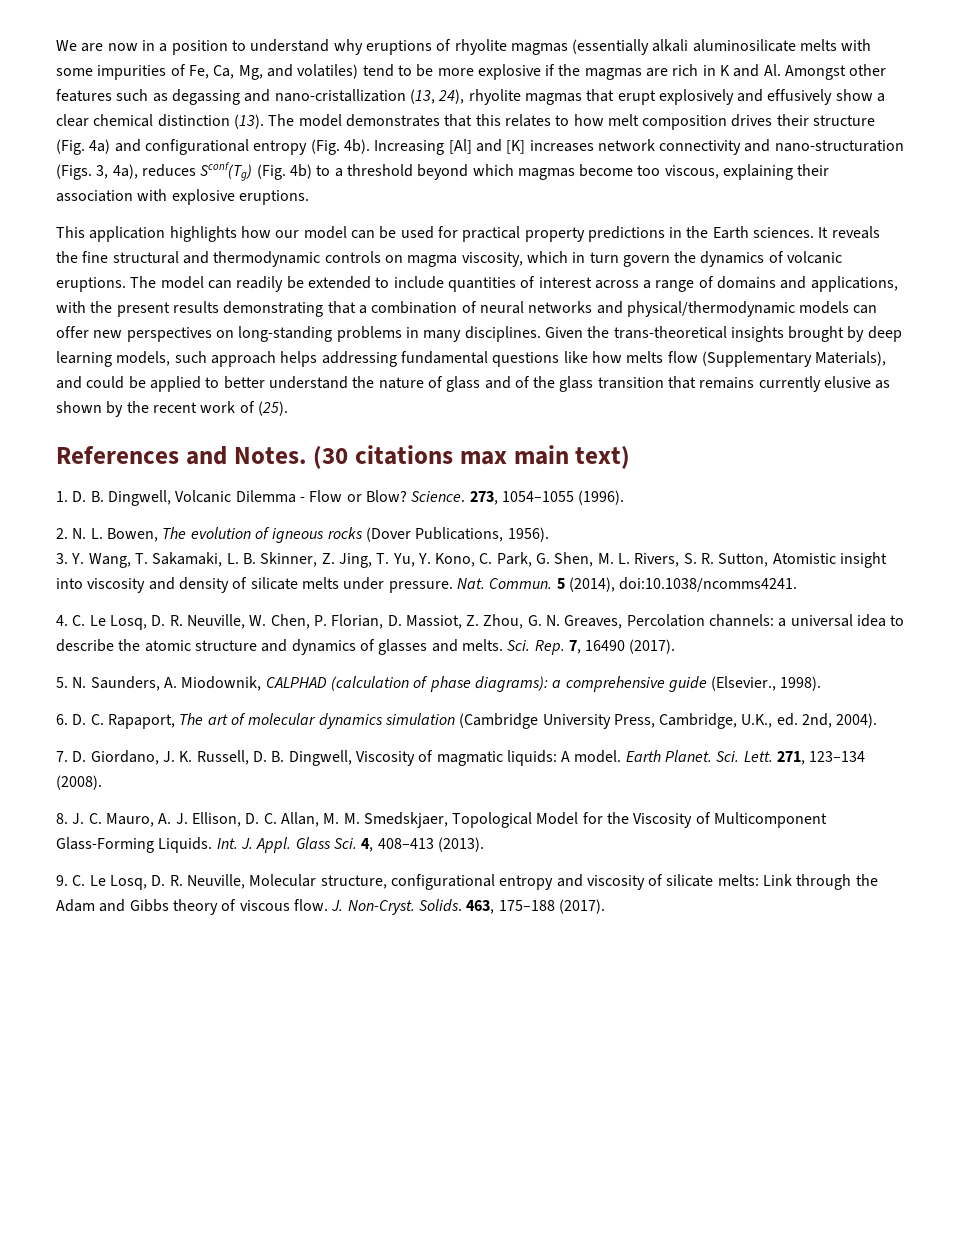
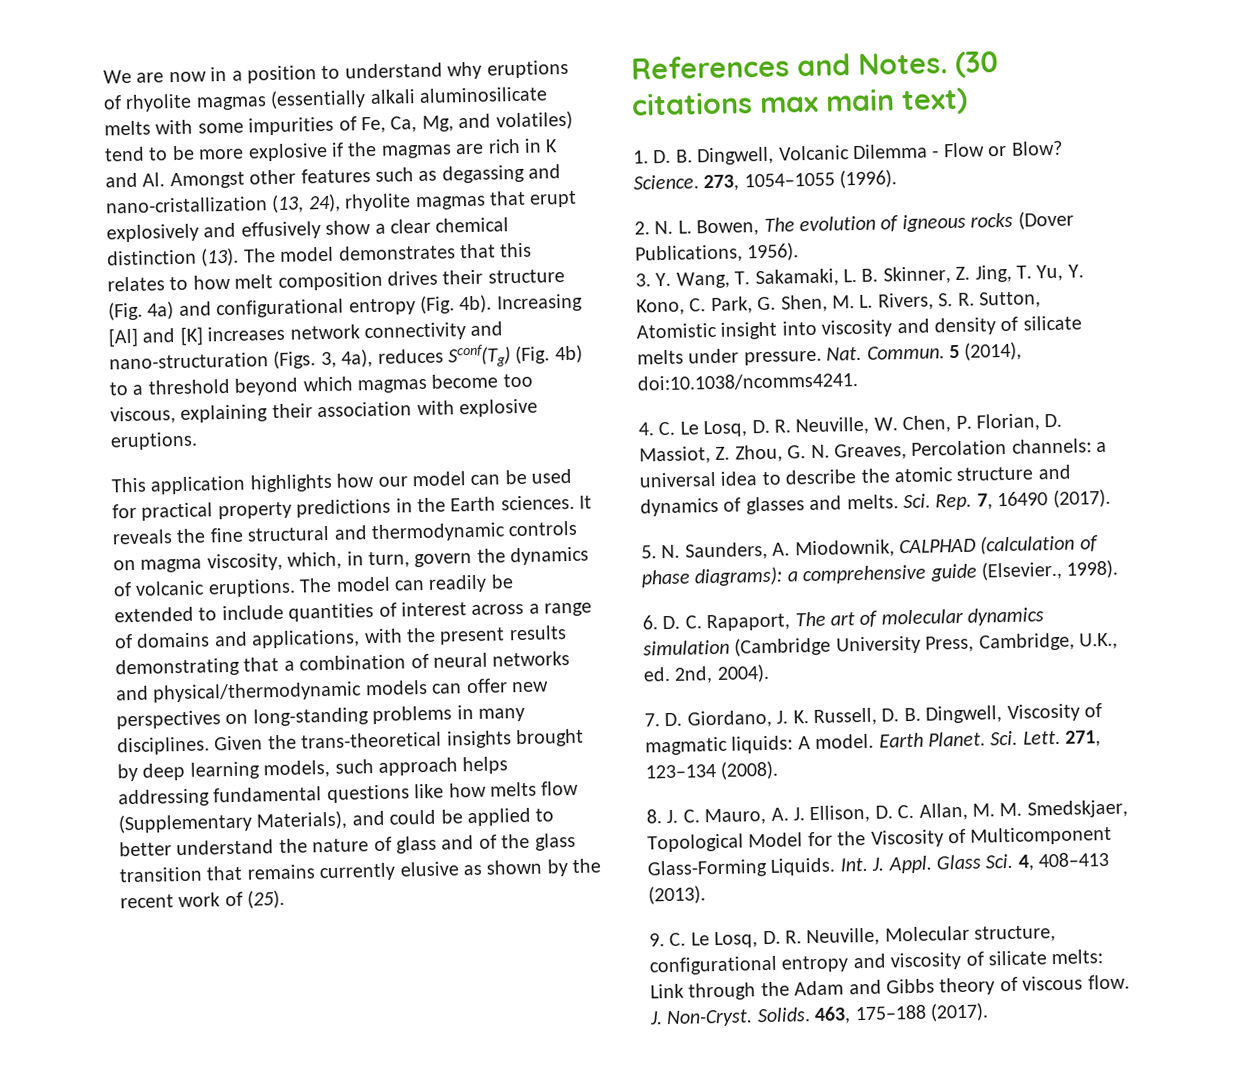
[526,251,619,263] which in turn -> [287,551,410,570] which, in turn,

